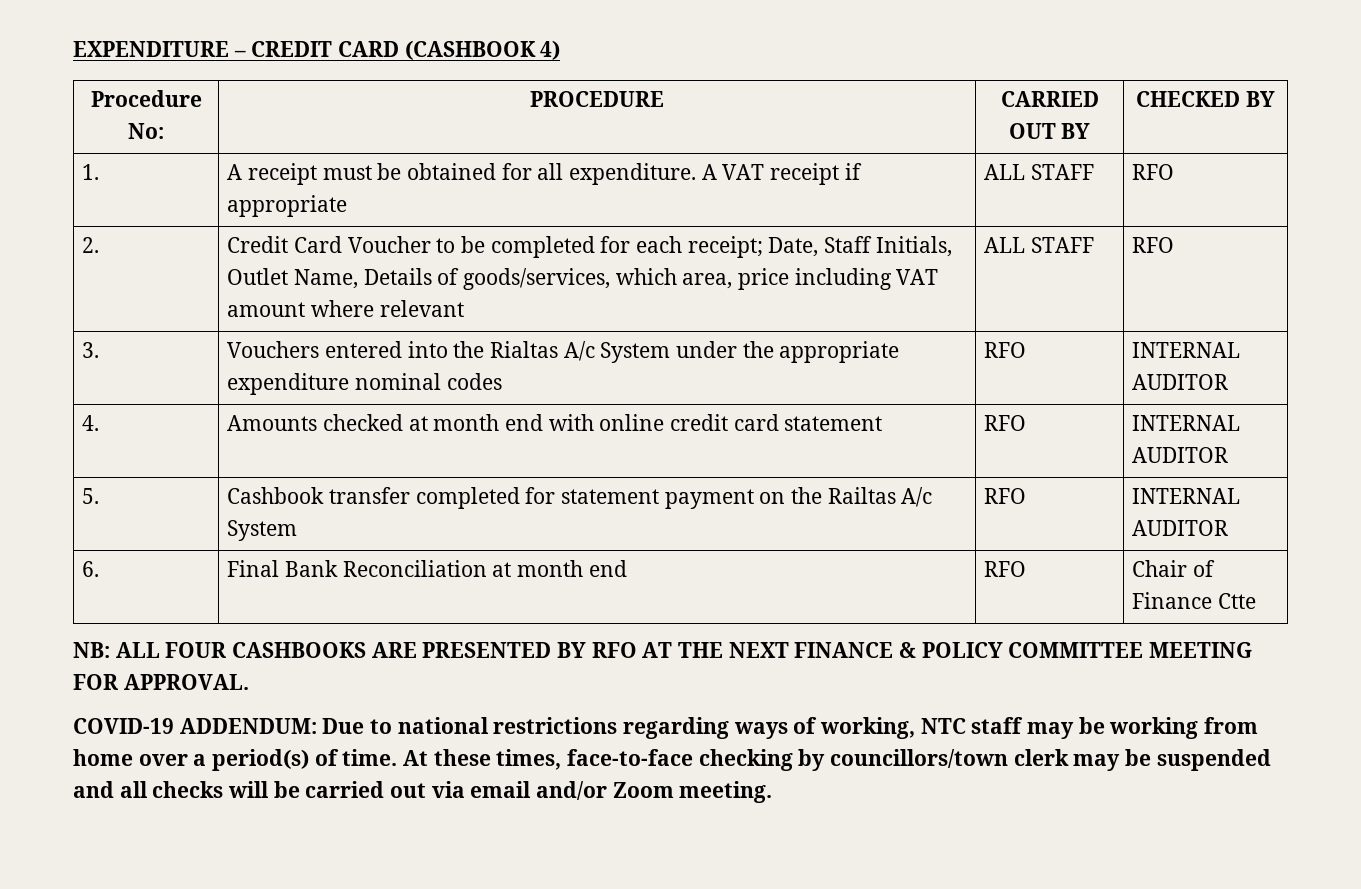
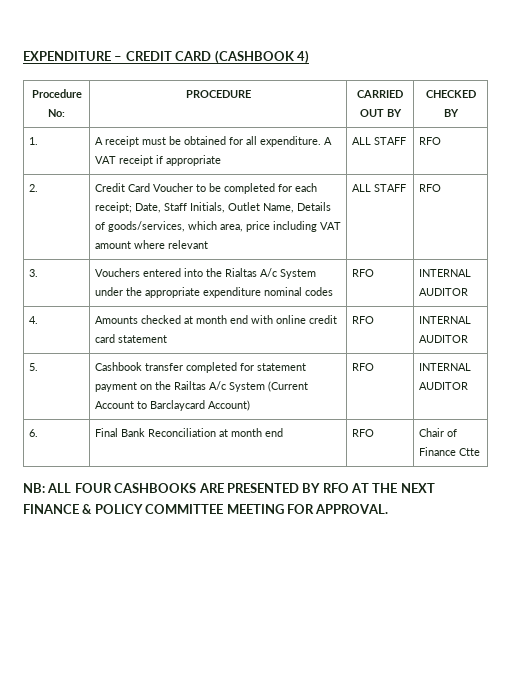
(298, 530) none -> [267,381,308,392] [94,400,250,411] (Current Account to Barclaycard Account)
[73,717,1259,739] [73,749,1271,771] [73,781,773,803] // COVID-19 ADDENDUM: Due to national restrictions regarding ways of working, NTC staff may be working from home over a period(s) of time. At these times, face-to-face checking by councillors/town clerk may be suspended and all checks will be carried out via email and/or Zoom meeting. -> (389, 509) none

